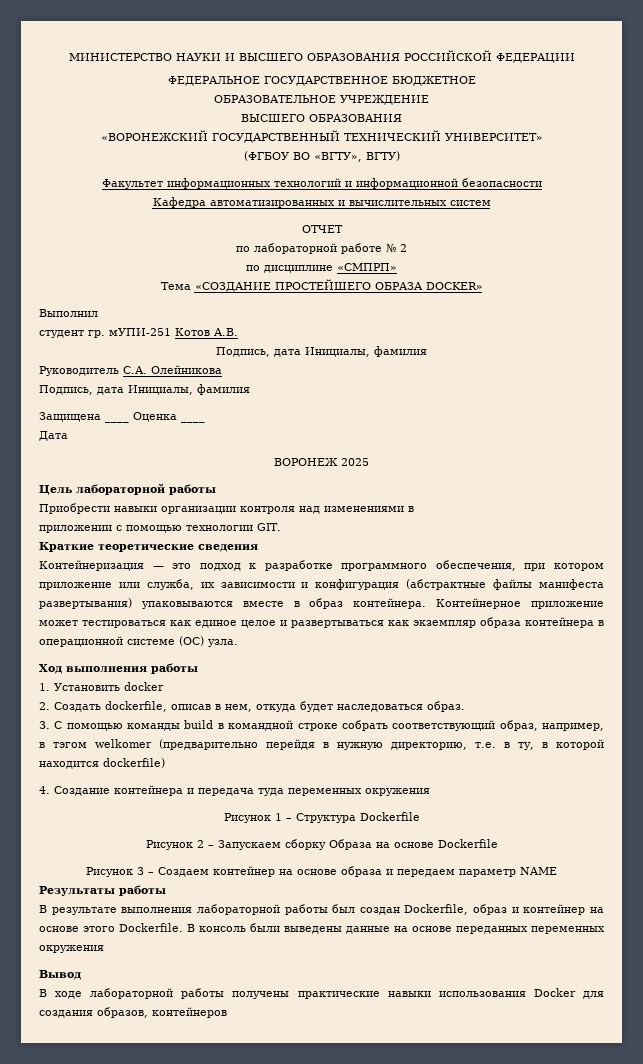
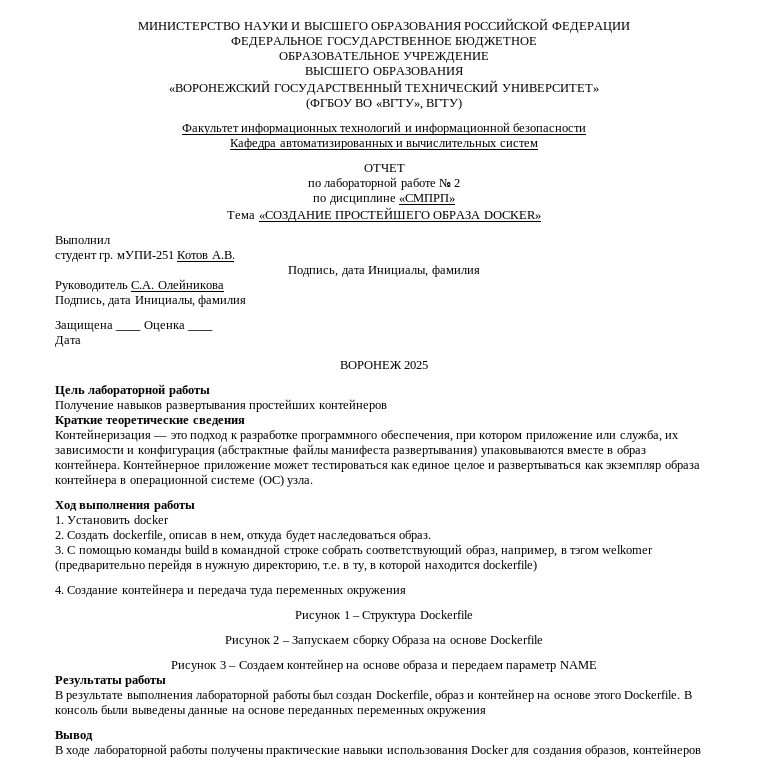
[39,503,414,514] [39,523,281,533] Приобрести навыки организации контроля над изменениями в // приложении с помощью технологии GIT. -> [55,399,387,412] Получение навыков развертывания простейших контейнеров

